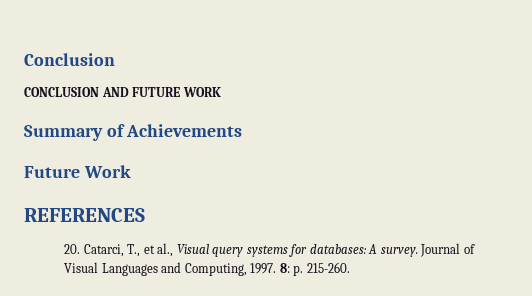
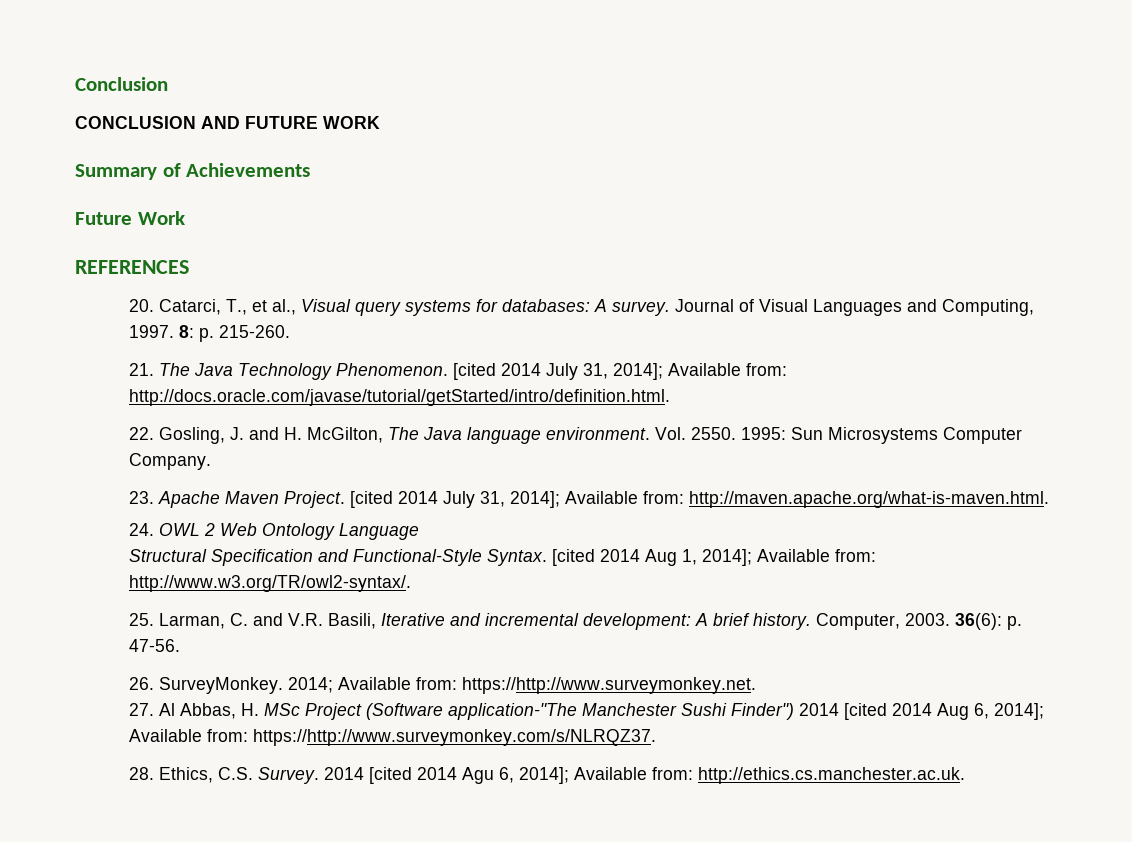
(350, 267) none -> [128,363,787,380] [128,389,670,406] [128,427,1022,444] [128,453,211,470] [128,491,1049,508] [128,523,419,540] [128,549,876,566] [128,575,411,592] [128,613,1022,630] [128,639,180,652] [128,677,756,694] [128,703,1044,720] [128,729,656,746] [128,767,965,784] // 21. The Java Technology Phenomenon. [cited 2014 July 31, 2014]; Available from: http://docs.oracle.com/javase/tutorial/getStarted/intro/definition.html. // 22. Gosling, J. and H. McGilton, The Java language environment. Vol. 2550. 1995: Sun Microsystems Computer Company. // 23. Apache Maven Project. [cited 2014 July 31, 2014]; Available from: http://maven.apache.org/what-is-maven.html. // 24. OWL 2 Web Ontology Language // Structural Specification and Functional-Style Syntax. [cited 2014 Aug 1, 2014]; Available from: http://www.w3.org/TR/owl2-syntax/. // 25. Larman, C. and V.R. Basili, Iterative and incremental development: A brief history. Computer, 2003. 36(6): p. 47-56. // 26. SurveyMonkey. 2014; Available from: https://http://www.surveymonkey.net. // 27. Al Abbas, H. MSc Project (Software application-"The Manchester Sushi Finder") 2014 [cited 2014 Aug 6, 2014]; Available from: https://http://www.surveymonkey.com/s/NLRQZ37. // 28. Ethics, C.S. Survey. 2014 [cited 2014 Agu 6, 2014]; Available from: http://ethics.cs.manchester.ac.uk.

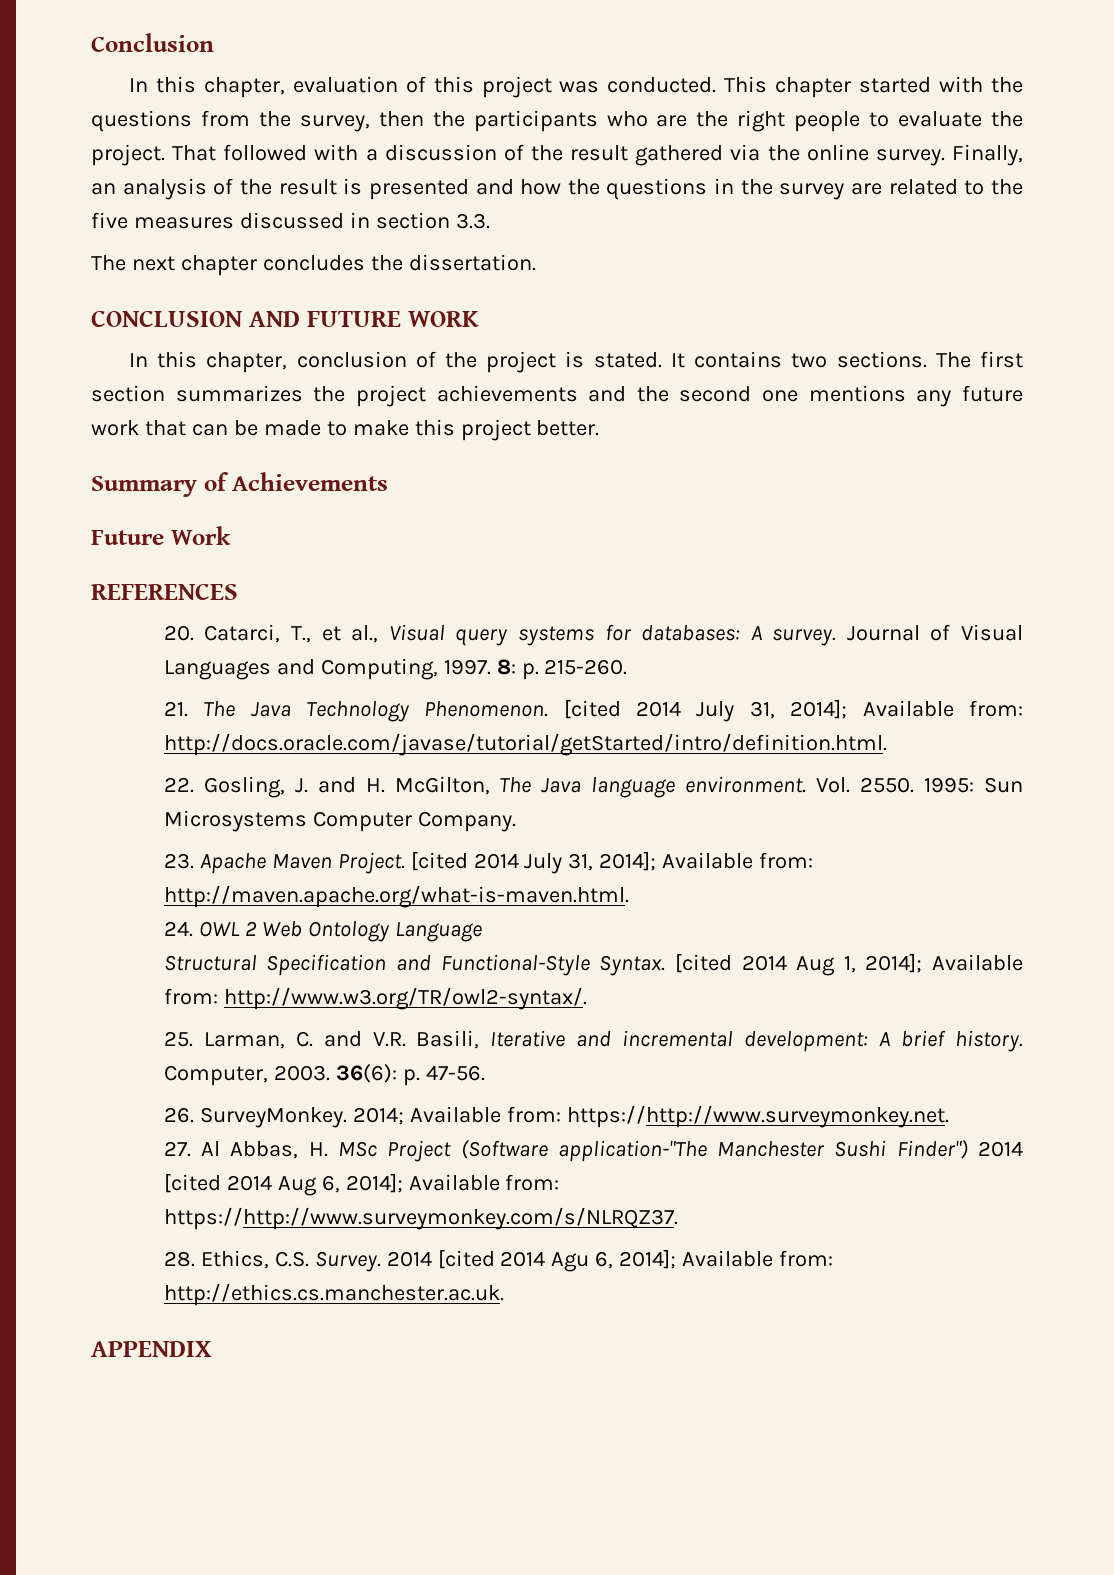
[75,116,380,129] CONCLUSION AND FUTURE WORK -> [128,76,1023,98] [91,110,1024,132] [91,144,1023,166] [91,178,1023,200] [91,212,490,229] [91,254,536,276] [91,310,480,327] [128,351,1024,373] [91,385,1023,407] [91,419,600,441] In this chapter, evaluation of this project was conducted. This chapter started with the questions from the survey, then the participants who are the right people to evaluate the project. That followed with a discussion of the result gathered via the online survey. Finally, an analysis of the result is presented and how the questions in the survey are related to the five measures discussed in section 3.3. // The next chapter concludes the dissertation. // CONCLUSION AND FUTURE WORK // In this chapter, conclusion of the project is stated. It contains two sections. The first section summarizes the project achievements and the second one mentions any future work that can be made to make this project better.
(965, 775) none -> [91,1341,212,1357] // APPENDIX

